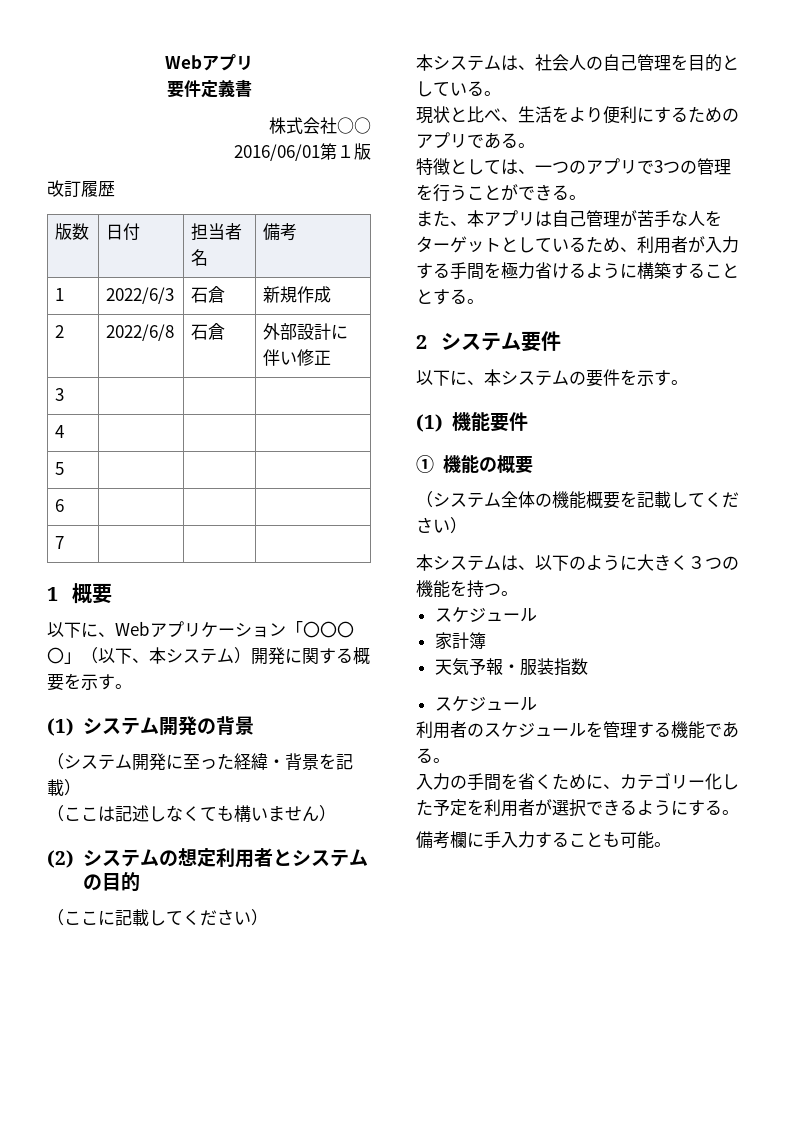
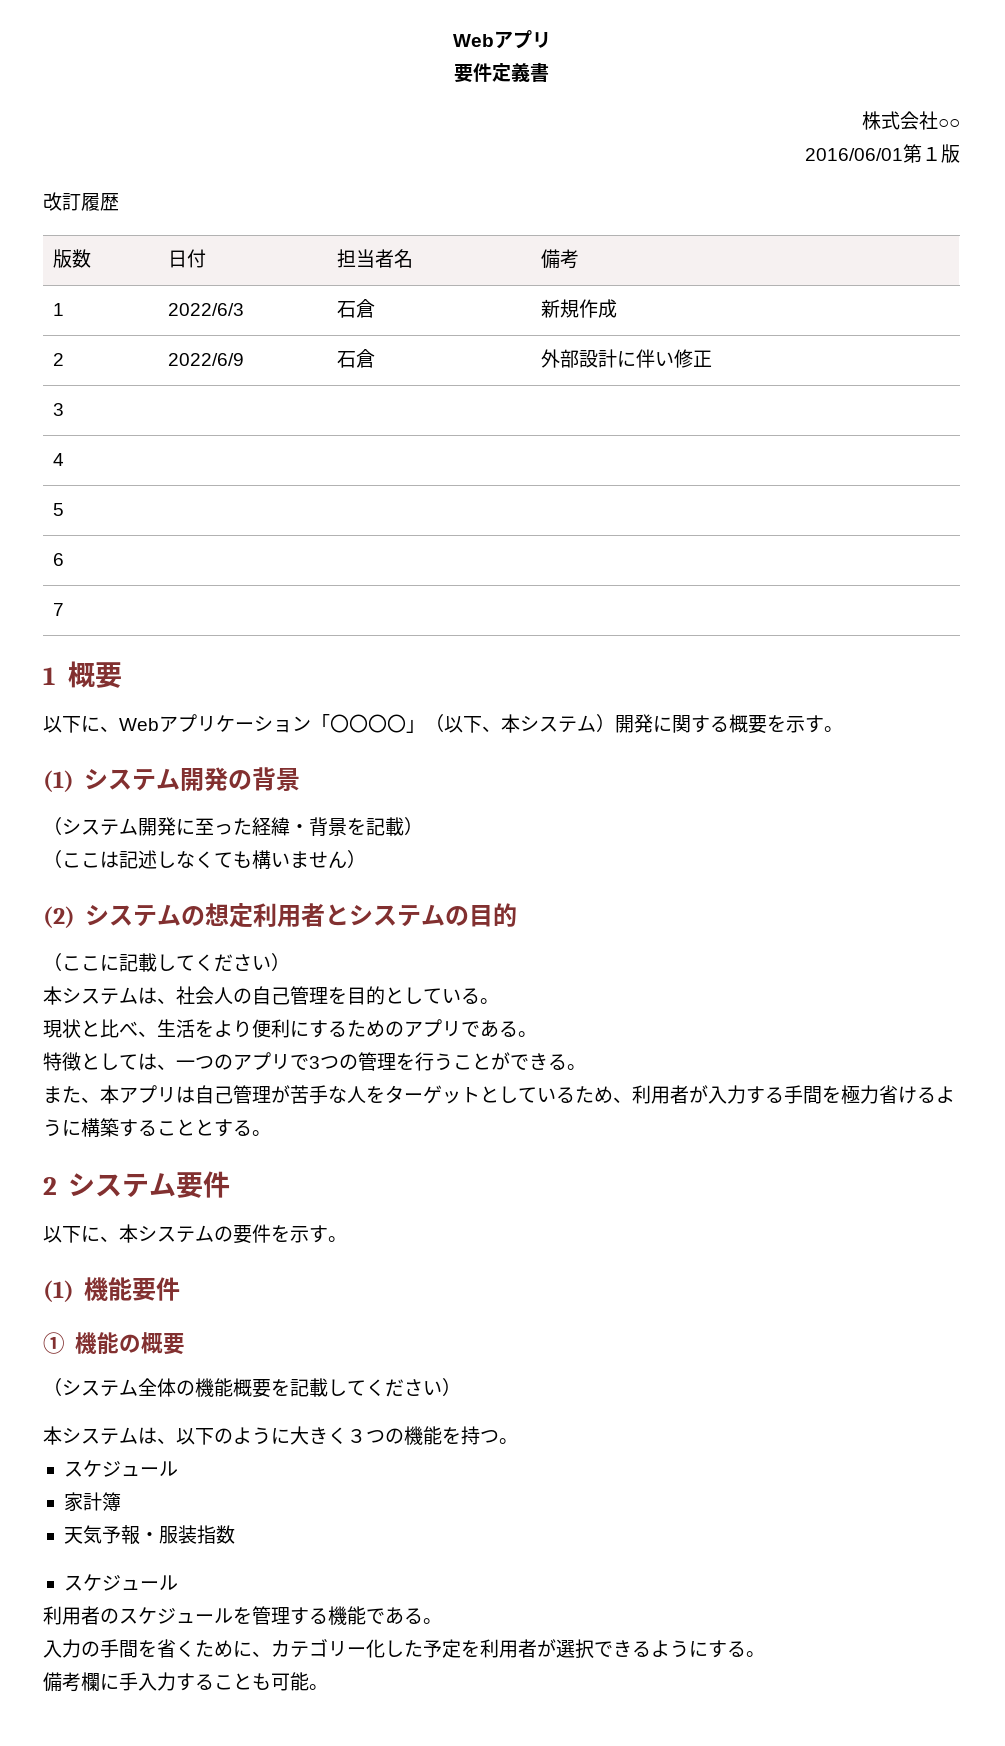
[106,324,175,341] 2022/6/8 -> [168,353,245,366] 2022/6/9

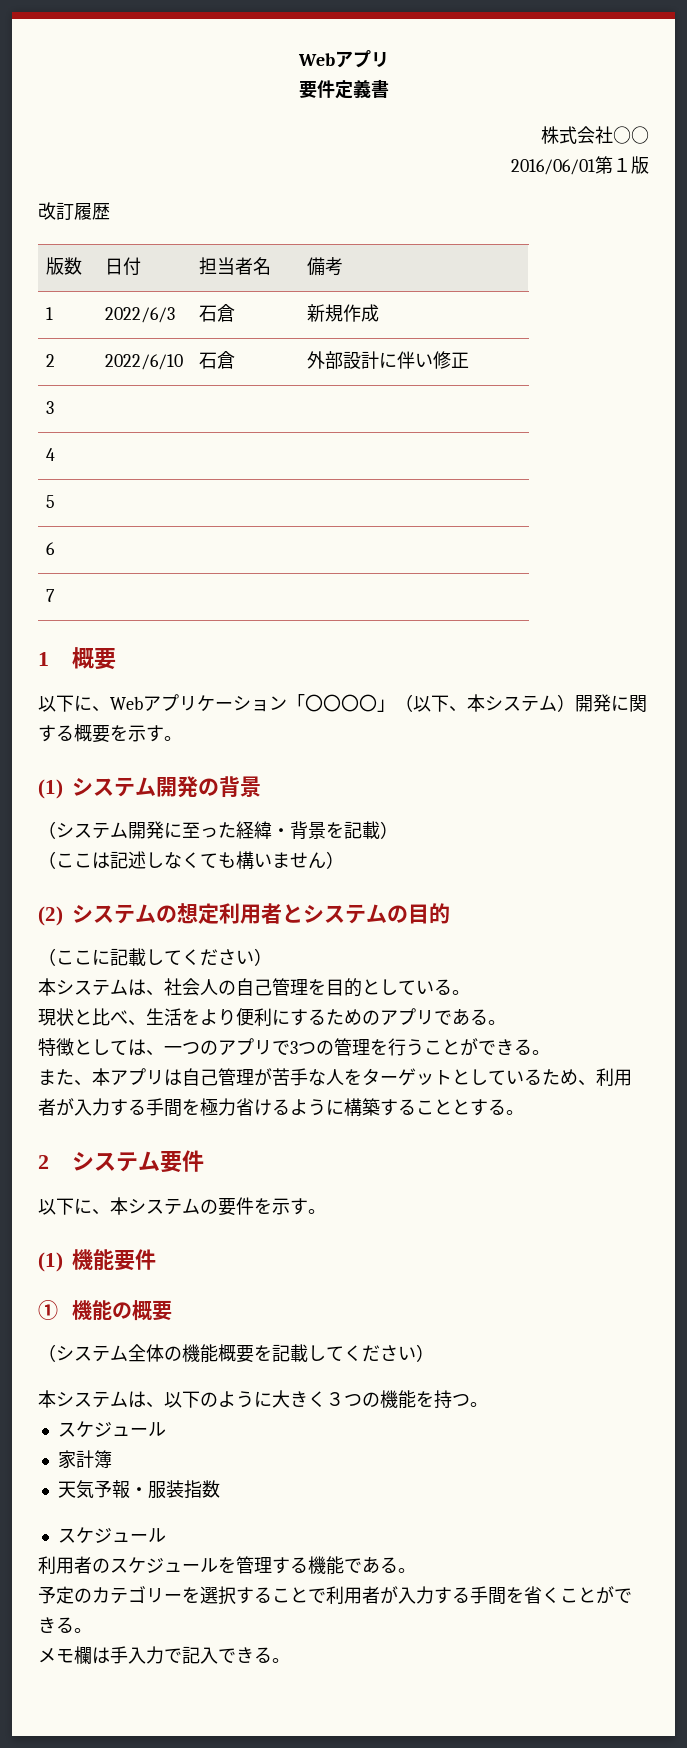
[168,353,245,366] 2022/6/9 -> [104,354,183,370] 2022/6/10
[43,1639,765,1659] [43,1672,309,1692] 入力の手間を省くために、カテゴリー化した予定を利用者が選択できるようにする。 // 備考欄に手入力することも可能 -> [38,1586,632,1605] [38,1617,92,1633] [38,1646,272,1664] 予定のカテゴリーを選択することで利用者が入力する手間を省くことができる。 // メモ欄は手入力で記入できる

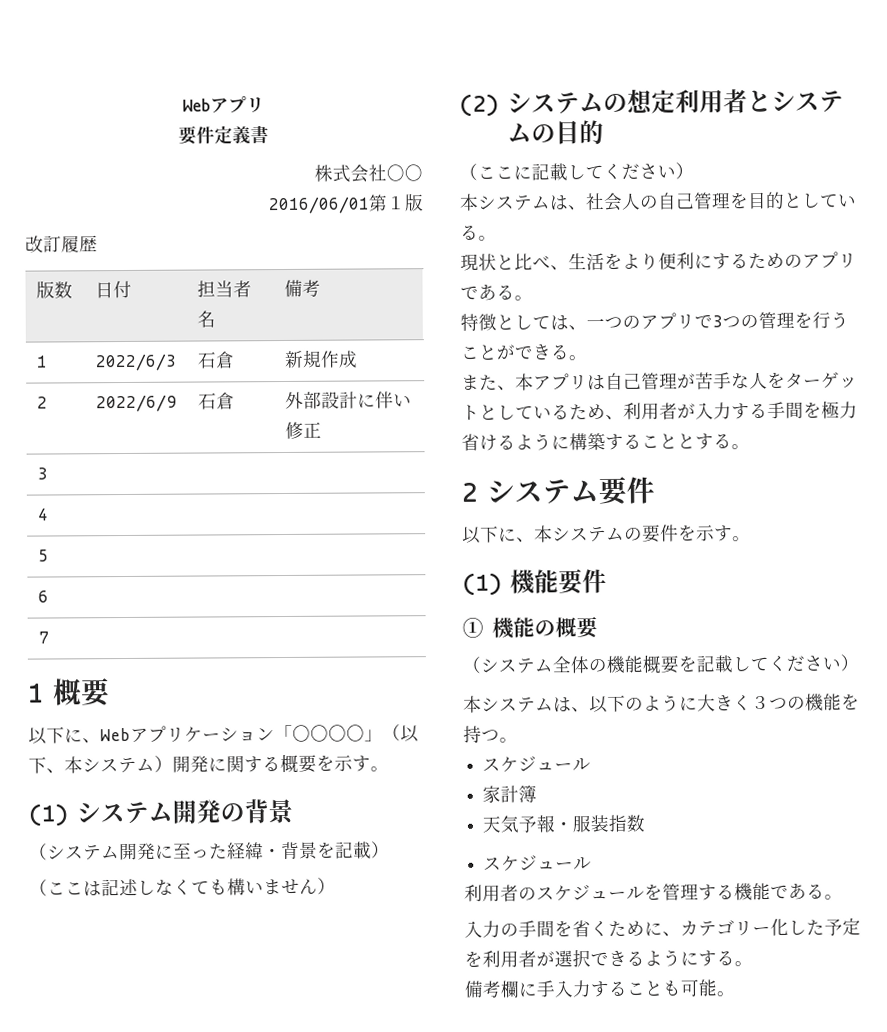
[104,354,183,370] 2022/6/10 -> [95,394,177,413] 2022/6/9
[38,1586,632,1605] [38,1617,92,1633] [38,1646,272,1664] 予定のカテゴリーを選択することで利用者が入力する手間を省くことができる。 // メモ欄は手入力で記入できる -> [464,917,861,938] [464,949,753,968] [464,979,718,998] 入力の手間を省くために、カテゴリー化した予定を利用者が選択できるようにする。 // 備考欄に手入力することも可能

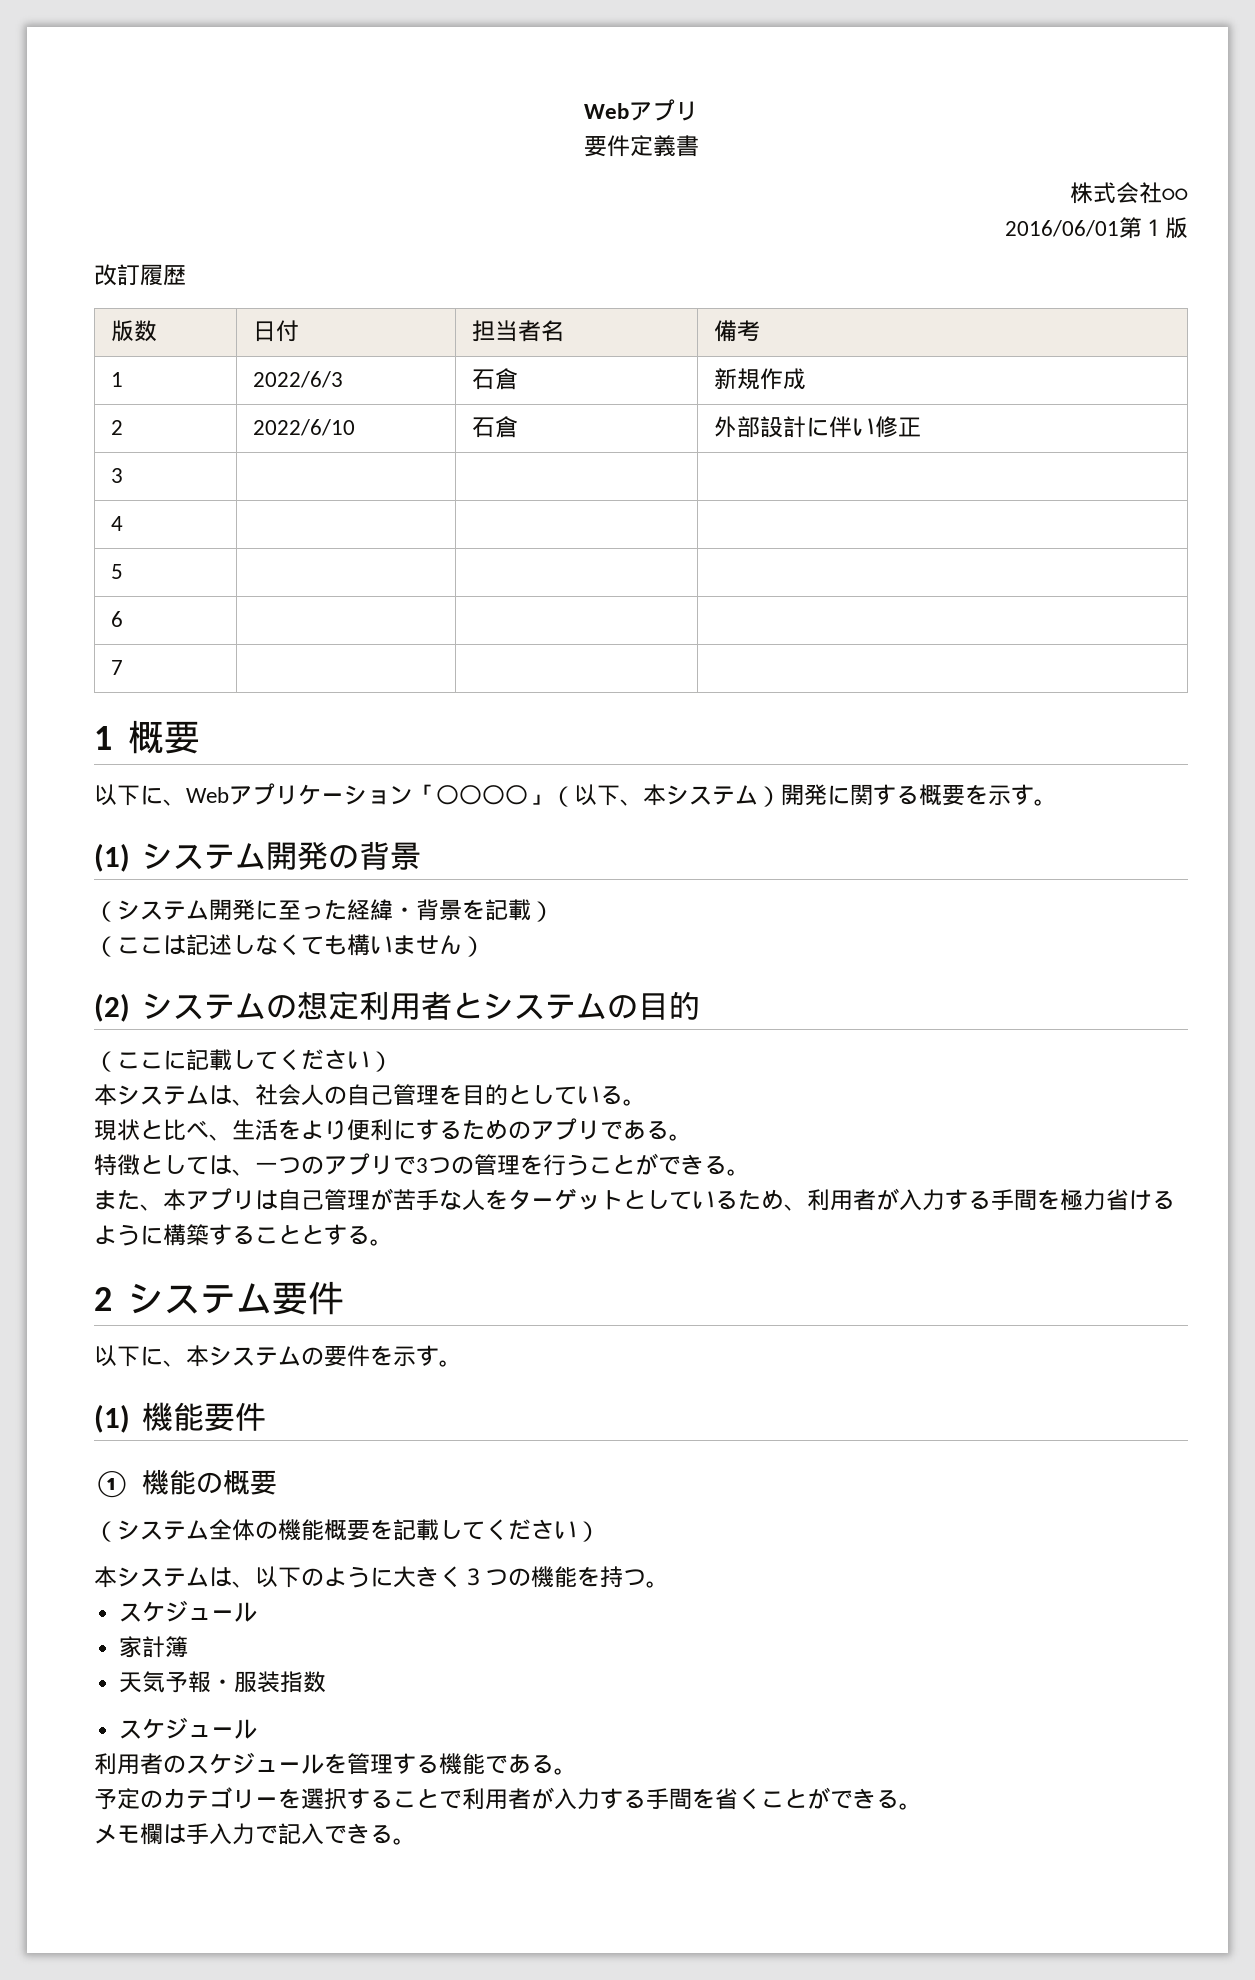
[95,394,177,413] 2022/6/9 -> [252,419,355,436] 2022/6/10
[464,917,861,938] [464,949,753,968] [464,979,718,998] 入力の手間を省くために、カテゴリー化した予定を利用者が選択できるようにする。 // 備考欄に手入力することも可能 -> [94,1787,922,1810] [94,1823,393,1845] 予定のカテゴリーを選択することで利用者が入力する手間を省くことができる。 // メモ欄は手入力で記入できる

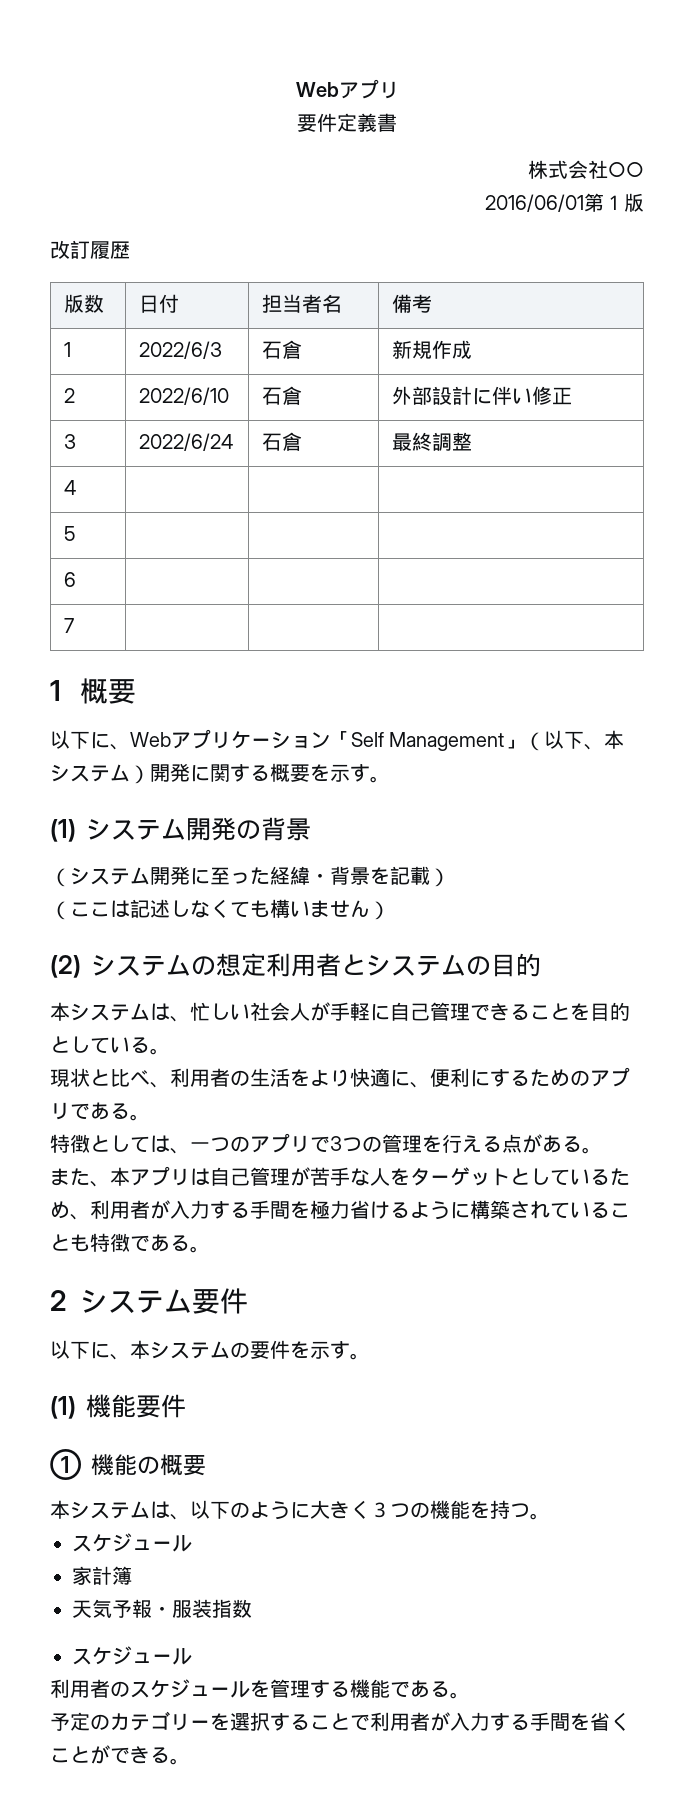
(123, 475) | | -> [138,433,233,451] [261,432,302,451] [391,432,472,451] 2022/6/24 | 石倉 | 最終調整
[436,785,528,805] 〇〇〇〇 -> [351,732,505,751] Self Management
[94,1049,393,1072] [94,1084,439,1106] （ここに記載してください） // 本システムは、社会人の自己管理 -> [50,1002,570,1022] 本システムは、忙しい社会人が手軽に自己管理できること
(232, 1137) none -> [170,1068,250,1087] 利用者の
(347, 1130) none -> [350,1068,430,1088] 快適に、
[566,1153,704,1176] うことができ -> [462,1134,562,1153] える点があ
[209,1224,347,1245] することとす -> [510,1201,630,1219] [50,1233,170,1252] されていることも特徴であ
[94,1519,600,1542] // （システム全体の機能概要を記載してください） -> (206, 1465) none
[94,1823,416,1845] // メモ欄は手入力で記入できる。 -> (190, 1761) none

